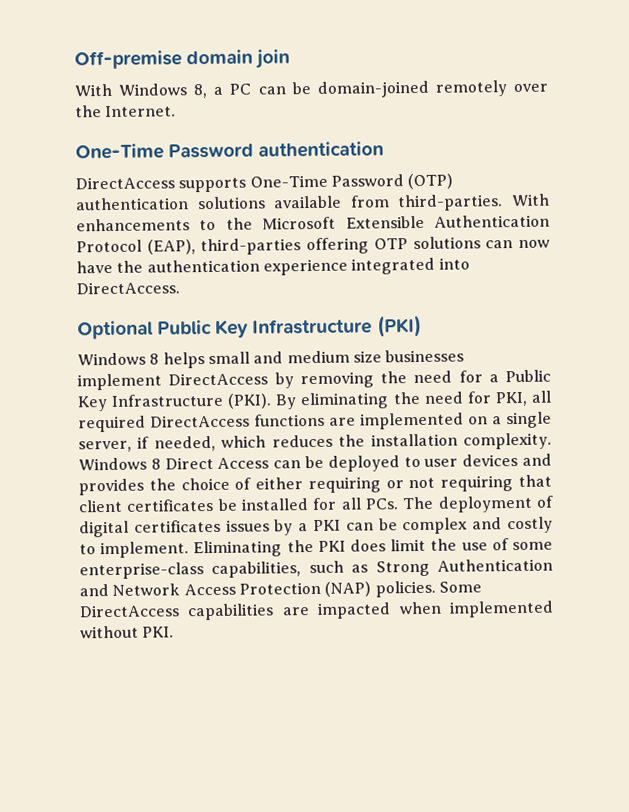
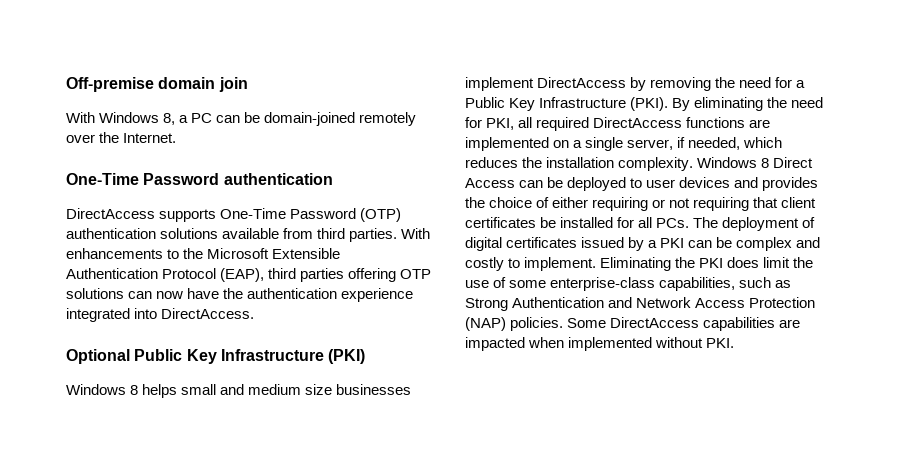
[397,194,504,212] third-parties. -> [317,228,398,242] third parties.
[200,238,302,256] third-parties -> [268,268,345,282] third parties
[225,519,270,532] issues -> [581,237,625,248] issued

